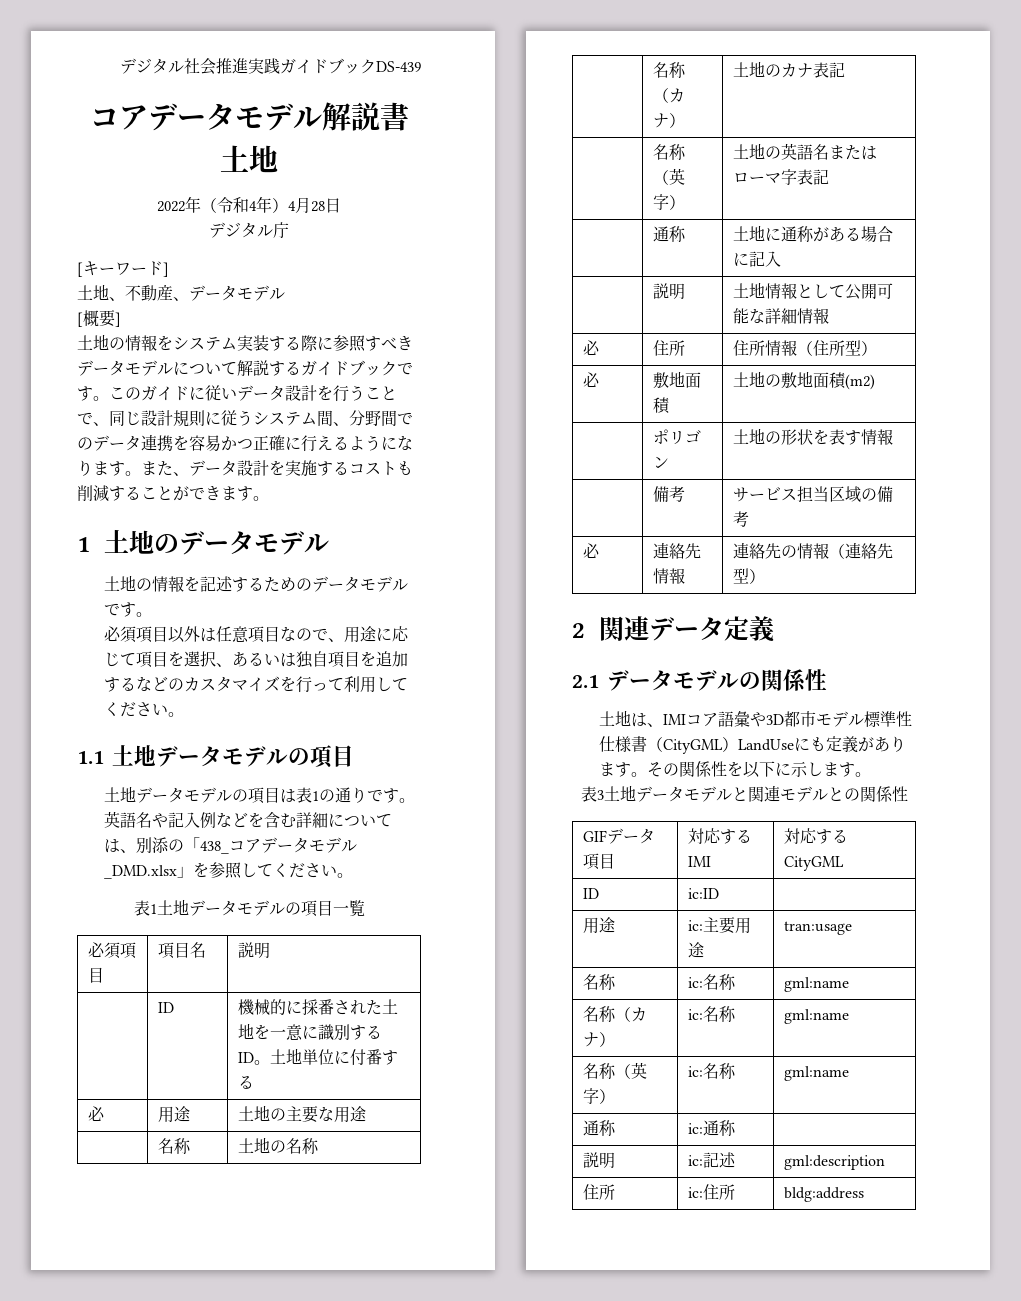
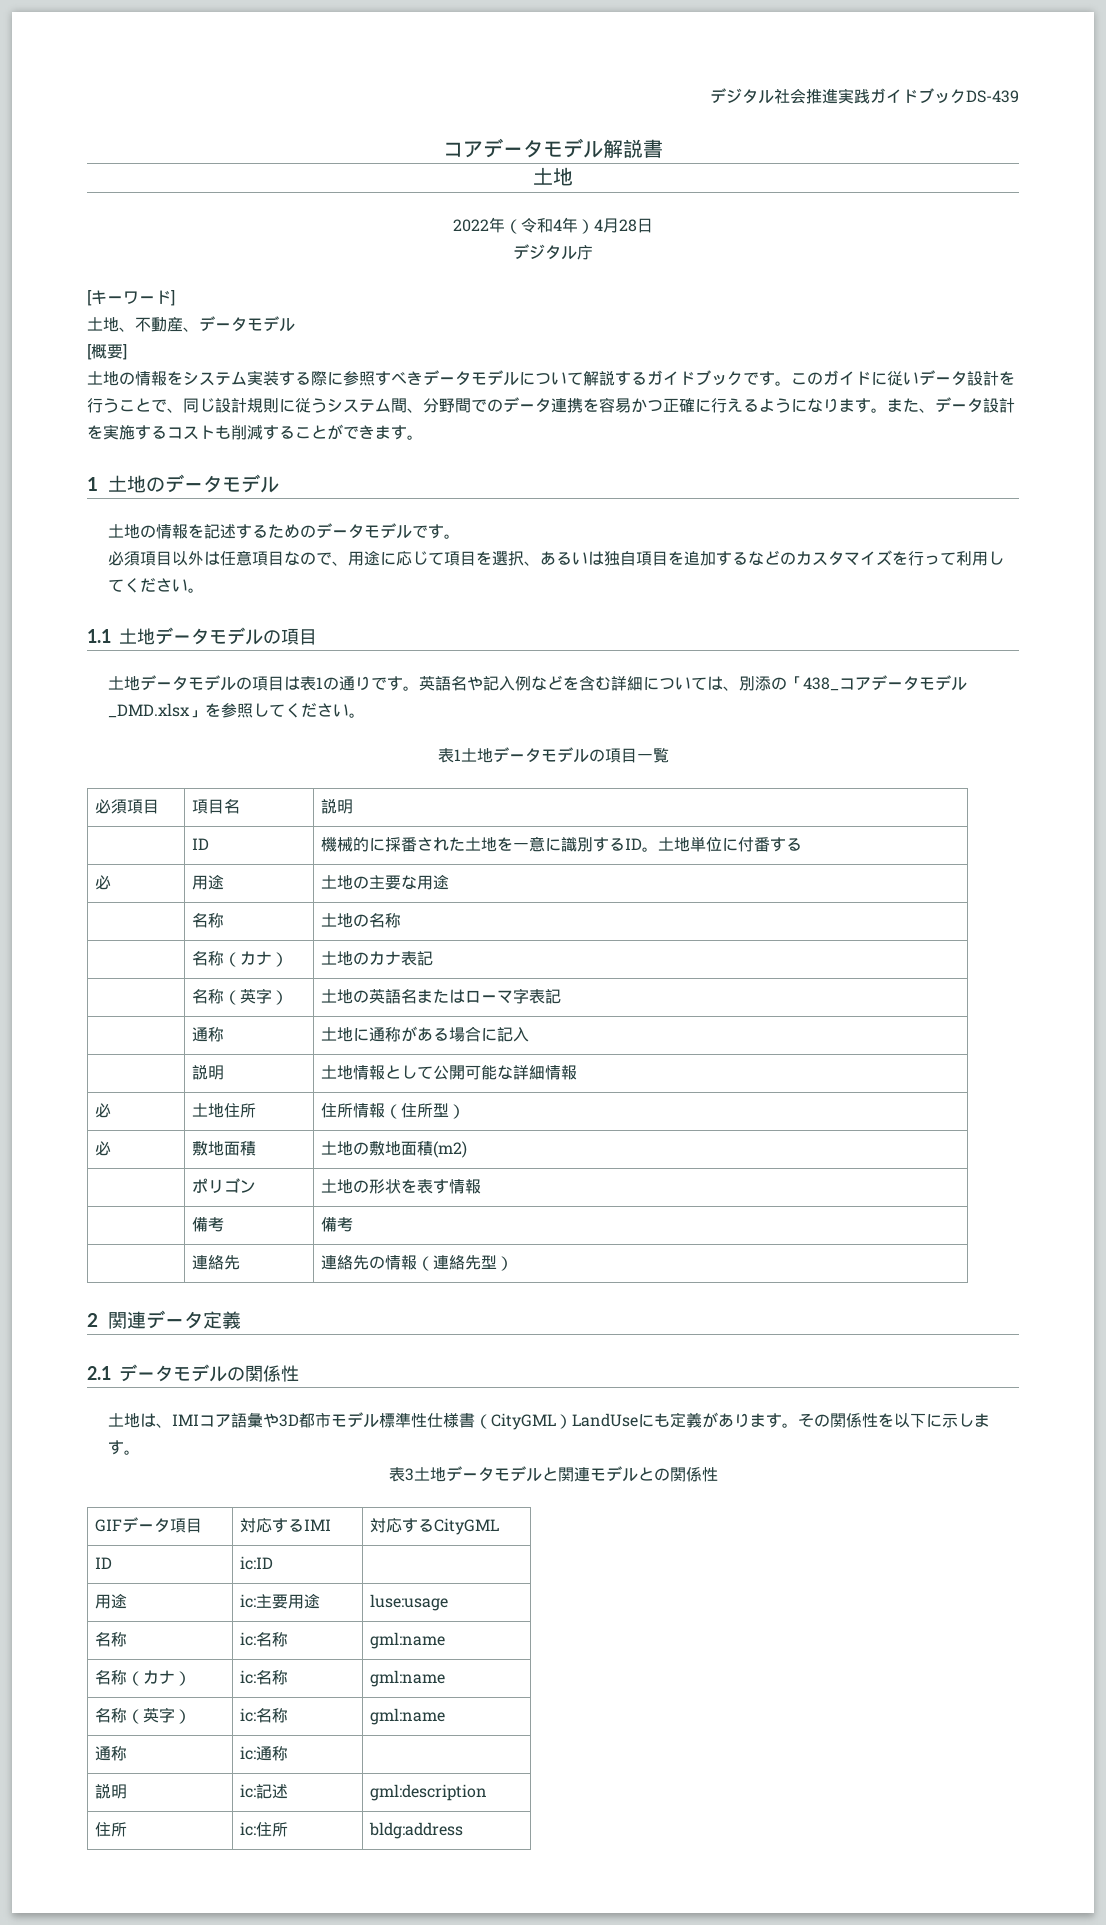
(601, 348) none -> [191,1103,224,1118] 土地
[733,486,878,502] サービス担当区域の -> (224, 1224) none
[583,543,601,559] [653,542,702,559] [653,568,686,584] 必 | 連絡先情報 -> [191,1255,240,1270] | 連絡先
[784,921,853,935] tran:usage -> [369,1594,448,1611] luse:usage

